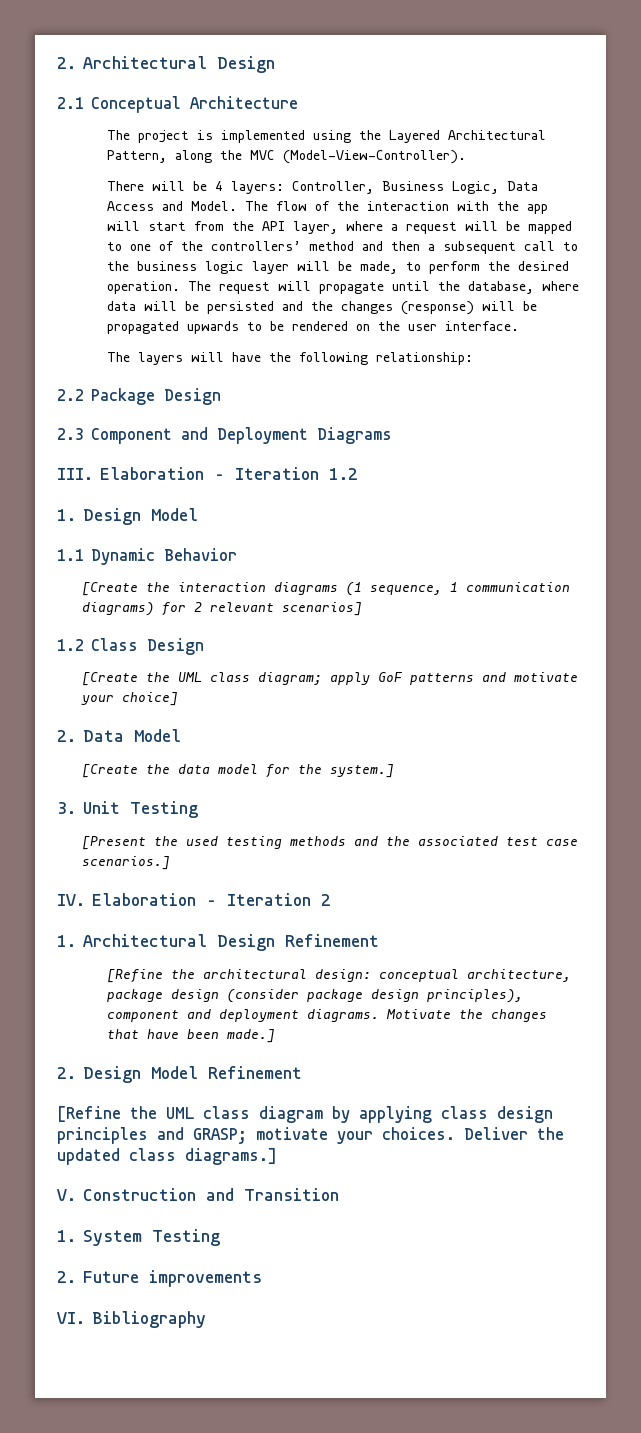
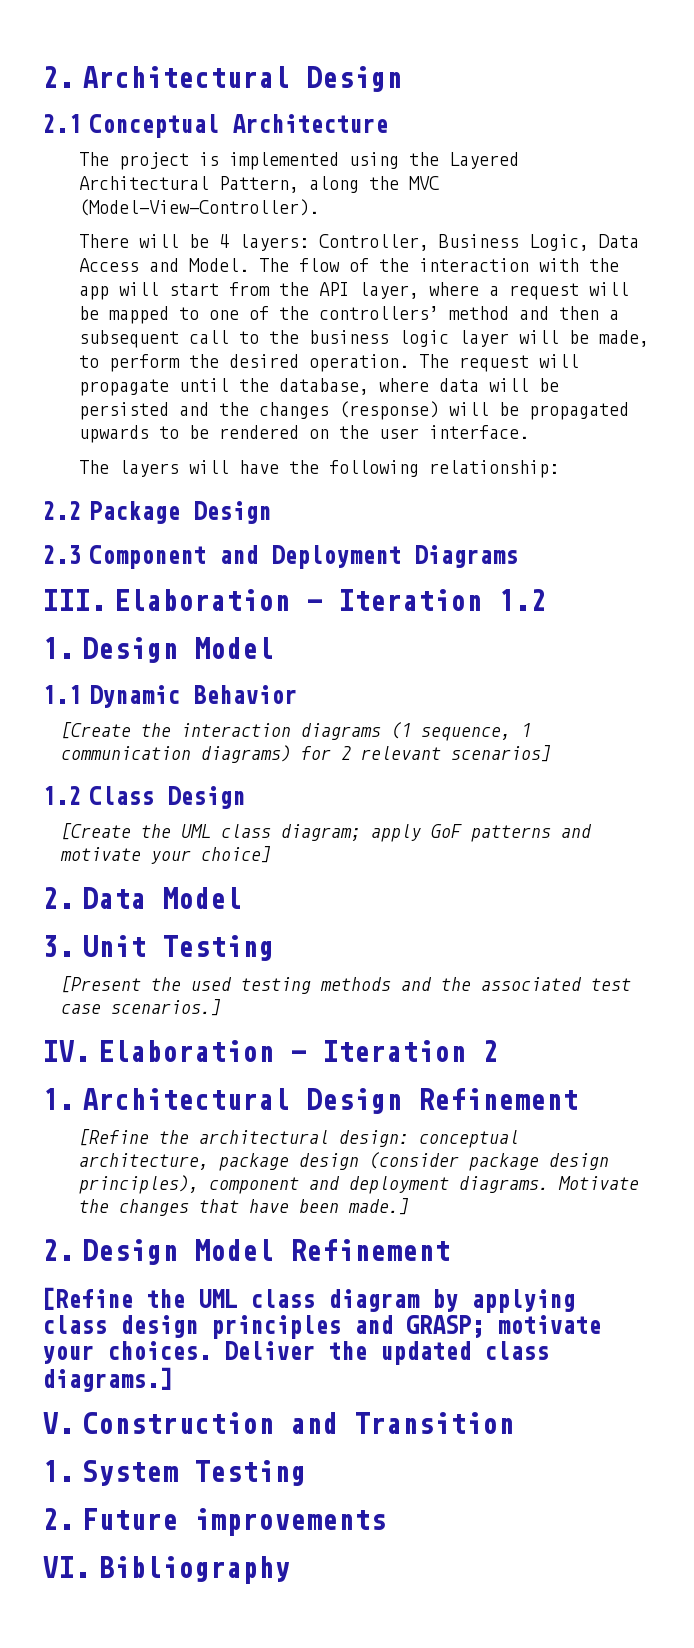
[81,764,394,778] // [Create the data model for the system.] -> (242, 898) none

